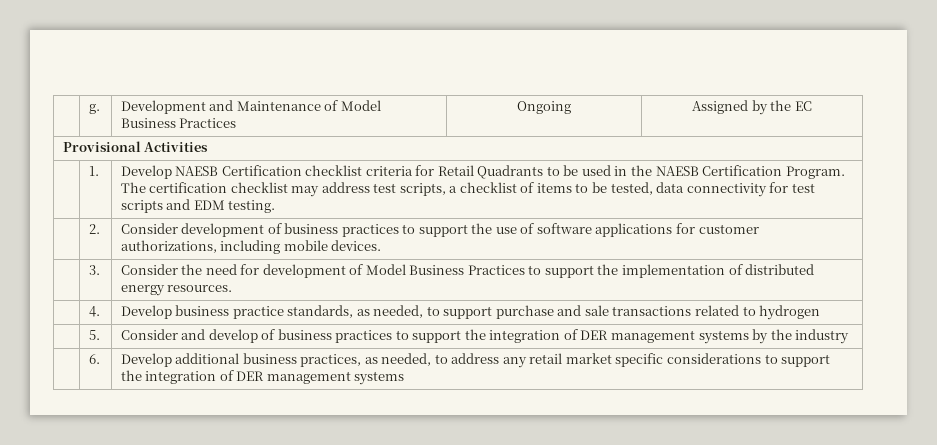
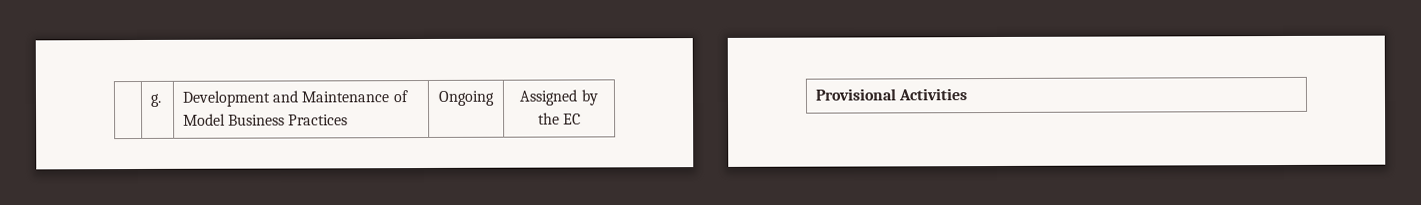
[88,166,99,176] [120,165,845,179] [120,182,815,197] [120,199,276,213] [88,224,100,234] [120,223,759,237] [120,240,382,254] [88,265,100,275] [120,264,815,278] [120,285,233,296] [88,306,100,317] [120,305,821,320] [88,330,100,340] [120,329,850,344] [88,354,100,364] [120,353,831,368] [120,370,405,385] // | 1. | Develop NAESB Certification checklist criteria for Retail Quadrants to be used in the NAESB Certification Program. The certification checklist may address test scripts, a checklist of items to be tested, data connectivity for test scripts and EDM testing. // | 2. | Consider development of business practices to support the use of software applications for customer authorizations, including mobile devices. // | 3. | Consider the need for development of Model Business Practices to support the implementation of distributed energy resources. // | 4. | Develop business practice standards, as needed, to support purchase and sale transactions related to hydrogen // | 5. | Consider and develop of business practices to support the integration of DER management systems by the industry // | 6. | Develop additional business practices, as needed, to address any retail market specific considerations to support the integration of DER management systems -> (968, 94) none

